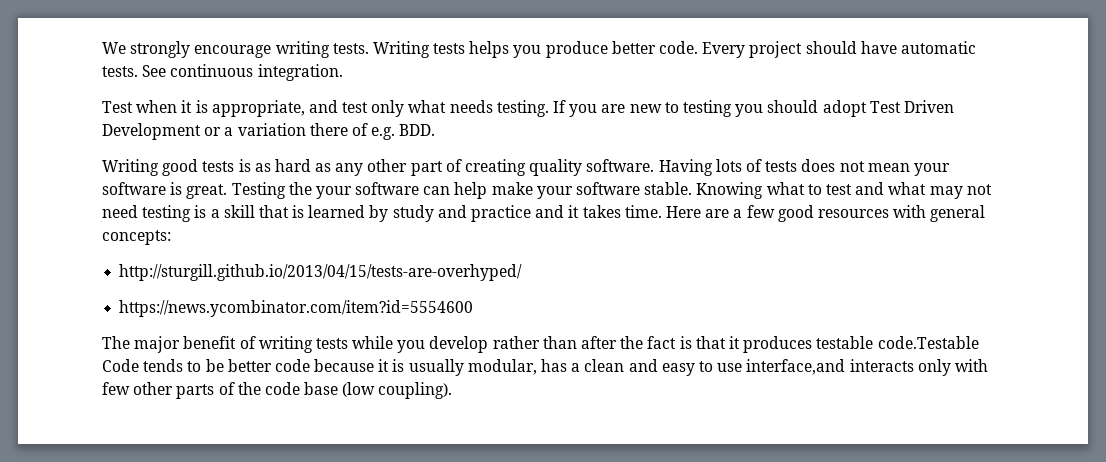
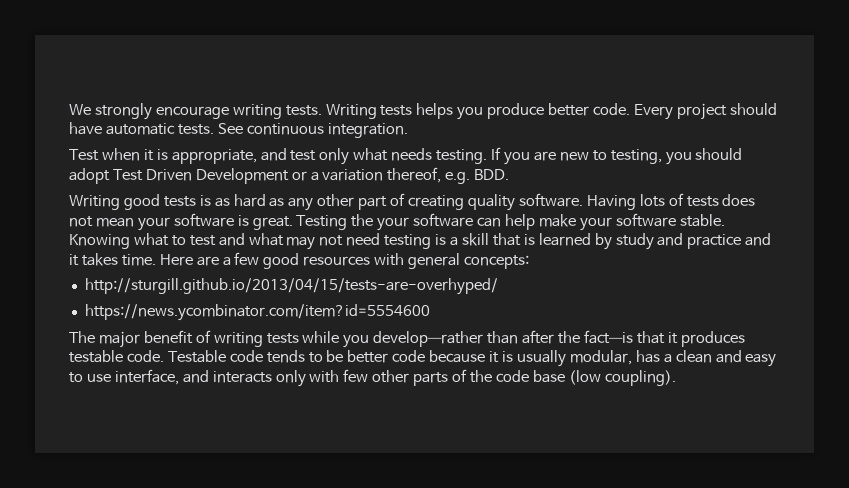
[682,100,732,117] testing -> [610,149,662,164] testing,
[309,123,368,136] there of -> [387,167,442,183] thereof,
[429,336,540,353] develop rather -> [373,331,484,347] develop—rather
[647,336,692,349] fact is -> [583,330,633,344] fact—is
[877,336,979,349] [102,359,139,372] code.Testable Code -> [126,350,263,363] code. Testable code
[746,359,846,375] interface,and -> [114,369,209,385] interface, and

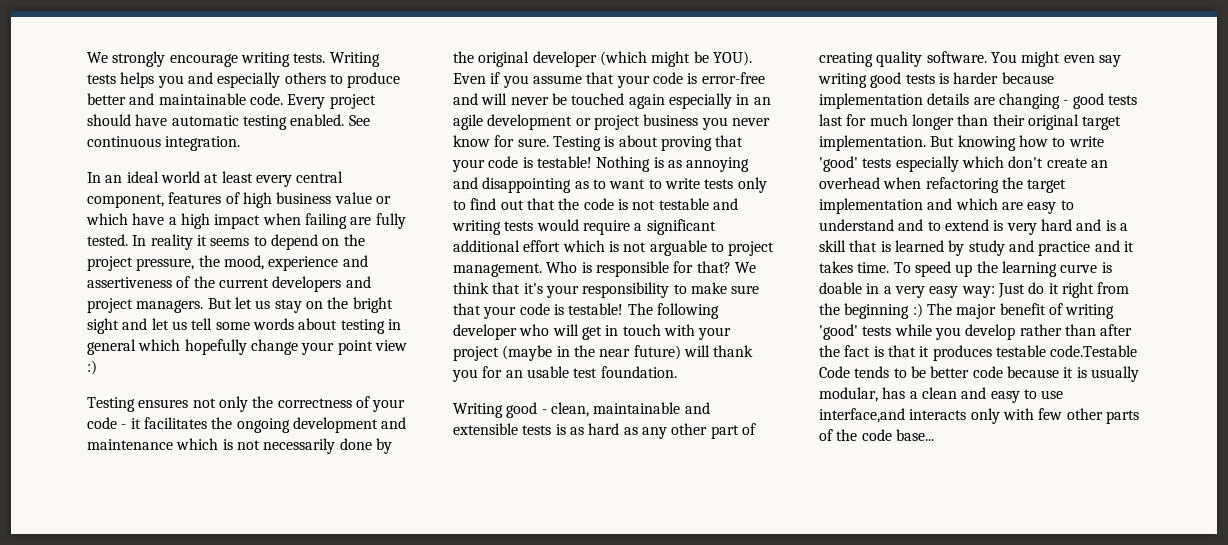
[487,103,590,119] produce better -> [187,72,401,88] [87,93,246,105] and especially others to produce better and maintainable
[177,124,214,135] tests. -> [242,114,345,130] testing enabled.
[69,147,743,165] [69,167,510,184] [69,194,160,210] Test when it is appropriate, and test only what needs testing. If you are new to testing, you should adopt Test Driven Development or a variation thereof, e.g. BDD. // Writing good -> [87,171,344,187] [87,192,391,208] [86,213,406,229] [87,234,365,250] [87,255,368,271] [87,276,371,292] [87,297,393,313] [87,318,401,334] [87,339,407,355] [87,360,97,375] [87,396,406,412] [87,417,407,433] [87,438,392,454] [453,51,752,67] [453,72,765,88] [453,93,771,109] [453,114,770,130] [453,135,744,151] [452,156,750,172] [453,177,767,193] [453,198,738,210] [452,219,716,235] [453,240,775,256] [453,261,756,277] [453,282,760,298] [453,303,719,319] [453,324,732,340] [453,345,754,361] [452,366,677,382] [453,402,710,418] [453,423,518,435] In an ideal world at least every central component, features of high business value or which have a high impact when failing are fully tested. In reality it seems to depend on the project pressure, the mood, experience and assertiveness of the current developers and project managers. But let us stay on the bright sight and let us tell some words about testing in general which hopefully change your point view :) // Testing ensures not only the correctness of your code - it facilitates the ongoing development and maintenance which is not necessarily done by the original developer (which might be YOU). Even if you assume that your code is error-free and will never be touched again especially in an agile development or project business you never know for sure. Testing is about proving that your code is testable! Nothing is as annoying and disappointing as to want to write tests only to find out that the code is not testable and writing tests would require a significant additional effort which is not arguable to project management. Who is responsible for that? We think that it's your responsibility to make sure that your code is testable! The following developer who will get in touch with your project (maybe in the near future) will thank you for an usable test foundation. // Writing good - clean, maintainable and extensible
[586,193,756,210] [69,213,725,231] [69,233,432,250] Having lots of tests does not mean your software is great. Testing the your software can help make your software stable. Knowing what to test and what may not need testing -> [990,51,1121,67] [818,72,1054,88] [819,93,1137,109] [819,114,1122,130] [819,135,1104,151] [819,156,1108,172] [819,177,1067,193] [819,198,1074,214] [819,219,1102,235] You might even say writing good tests is harder because implementation details are changing - good tests last for much longer than their original target implementation. But knowing how to write 'good' tests especially which don't create an overhead when refactoring the target implementation and which are easy to understand and to extend is very hard and
[159,252,530,269] [84,278,498,295] [84,304,430,321] Here are a few good resources with general concepts: // http://sturgill.github.io/2013/04/15/tests-are-overhyped/ // https://news.ycombinator.com/item?id=5554600 // -> [893,261,1112,277] [819,282,1130,298] [819,303,923,319] To speed up the learning curve is doable in a very easy way: Just do it right from the beginning :)
(263, 339) none -> [819,324,858,340] 'good'
[373,331,484,347] develop—rather -> [965,324,1062,340] develop rather
[583,330,633,344] fact—is -> [844,345,884,357] fact is
[126,350,263,363] code. Testable code -> [1050,345,1138,357] [819,366,850,378] code.Testable Code
[114,369,209,385] interface, and -> [819,408,905,423] interface,and
[532,370,676,386] base (low coupling). -> [895,429,934,441] base...

